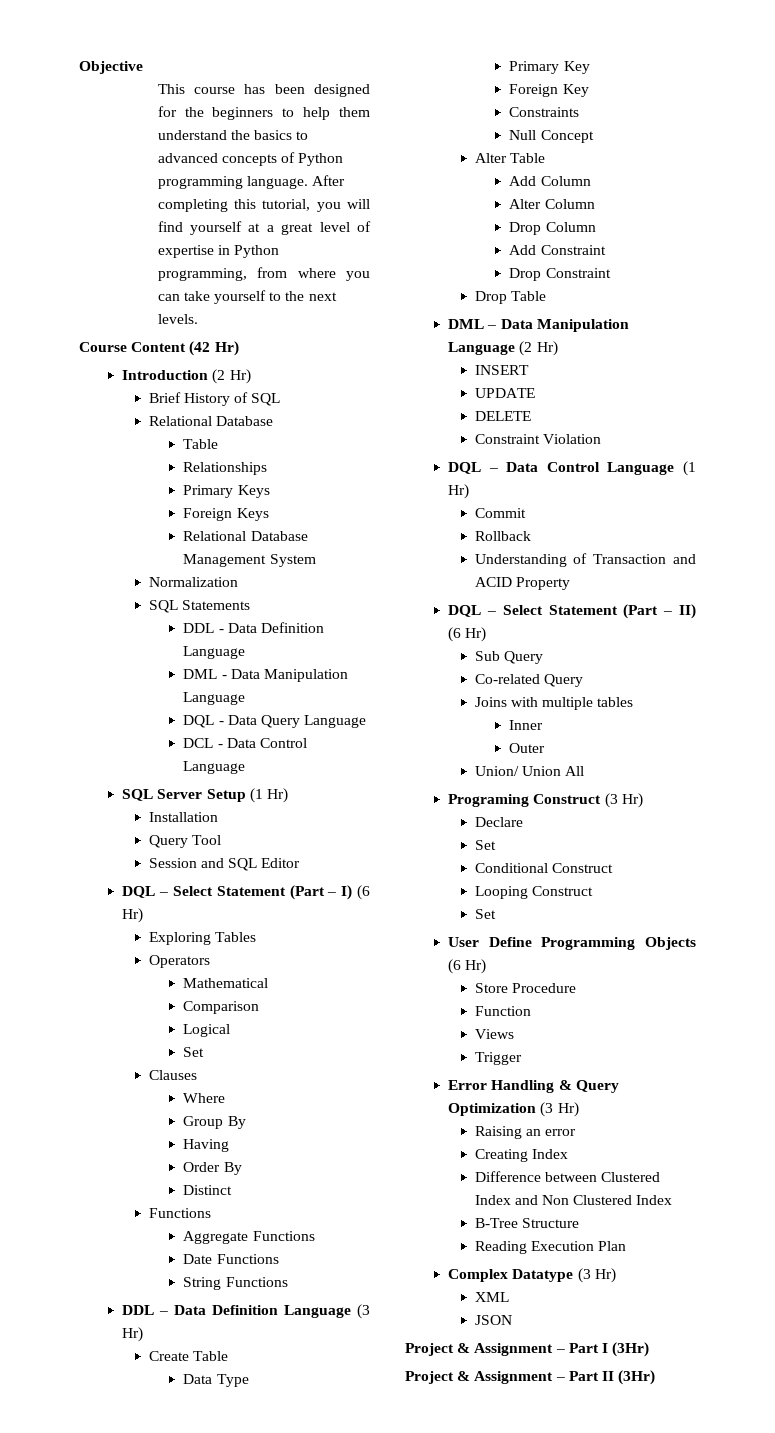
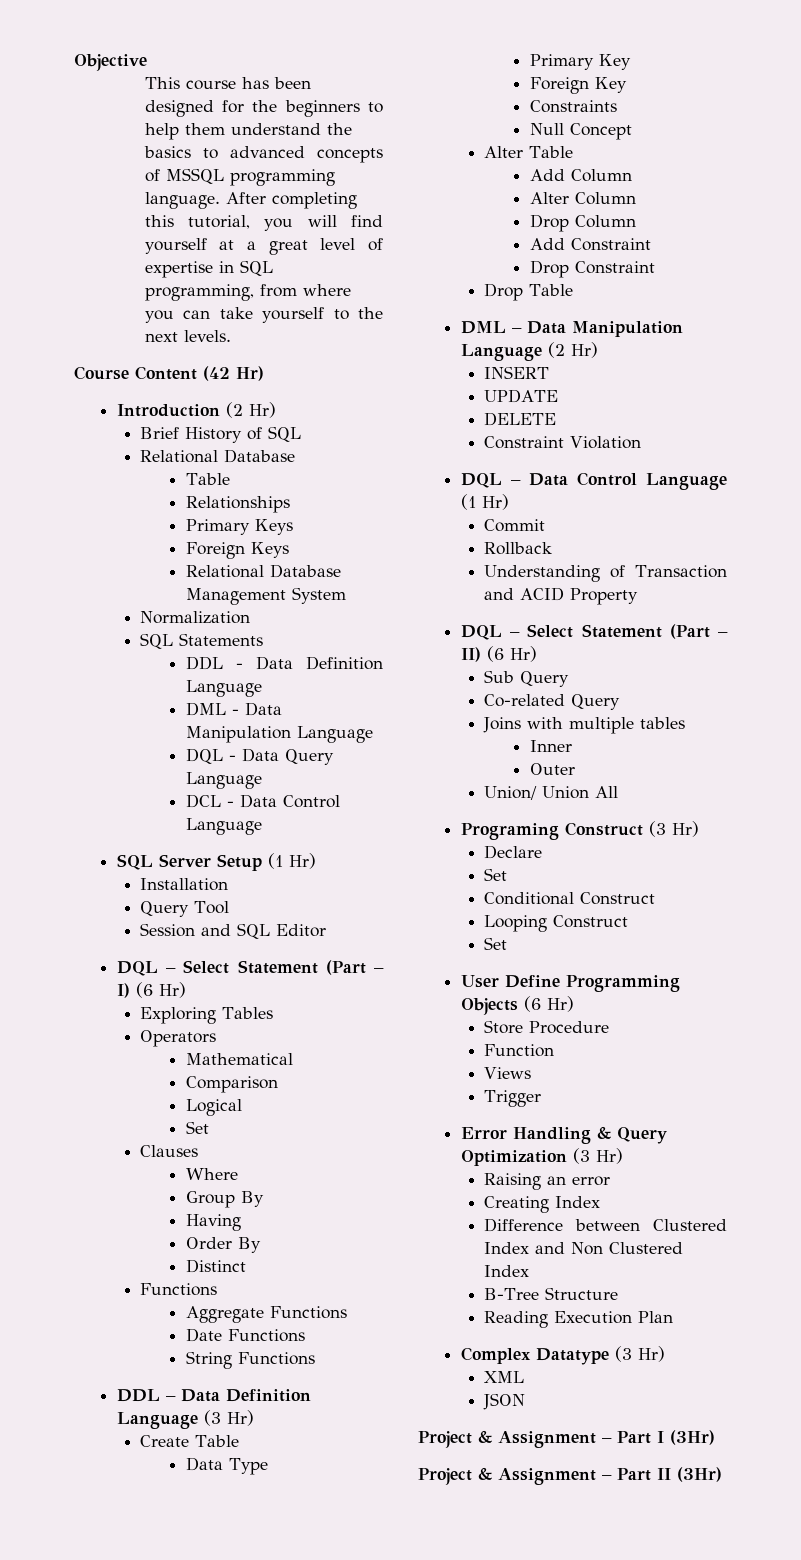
[298,153,344,166] Python -> [165,168,224,184] MSSQL
[234,245,280,258] Python -> [239,260,273,276] SQL

